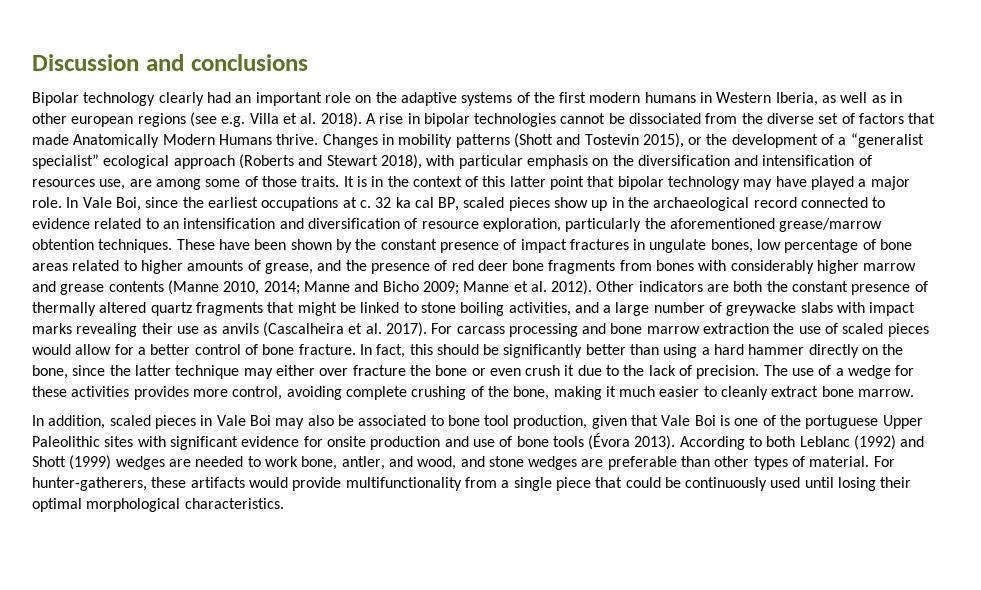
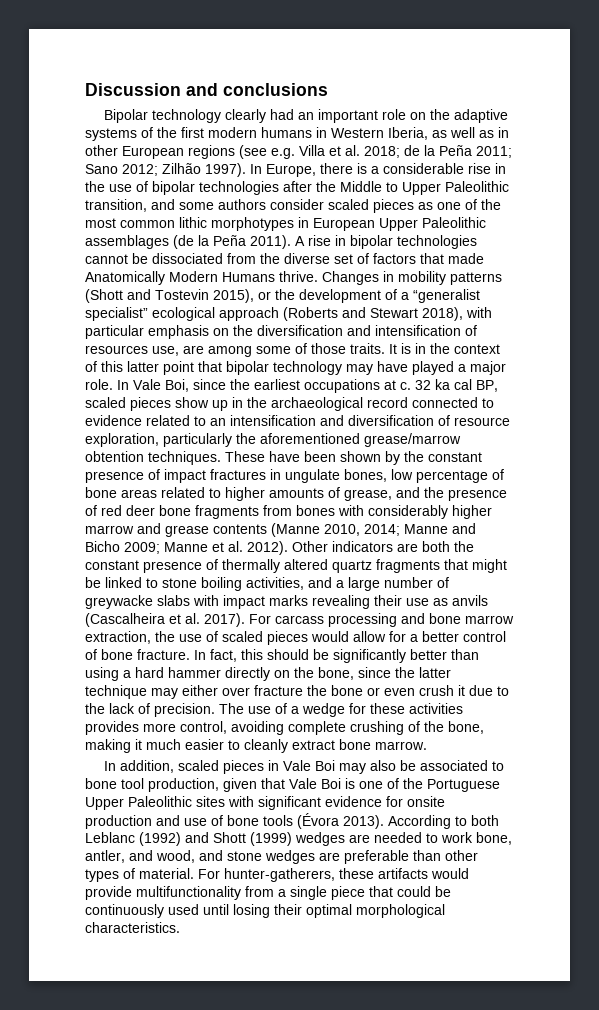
[71,116,134,127] european -> [122,146,184,159] European
[320,112,362,127] 2018). -> [364,145,512,158] [85,163,506,177] [85,181,509,195] [85,199,501,213] [85,217,486,231] [85,235,291,249] 2018; de la Peña 2011; Sano 2012; Zilhão 1997). In Europe, there is a considerable rise in the use of bipolar technologies after the Middle to Upper Paleolithic transition, and some authors consider scaled pieces as one of the most common lithic morphotypes in European Upper Paleolithic assemblages (de la Peña 2011).
[703,323,770,334] extraction -> [85,631,151,644] extraction,
[805,415,879,429] portuguese -> [427,779,500,792] Portuguese

